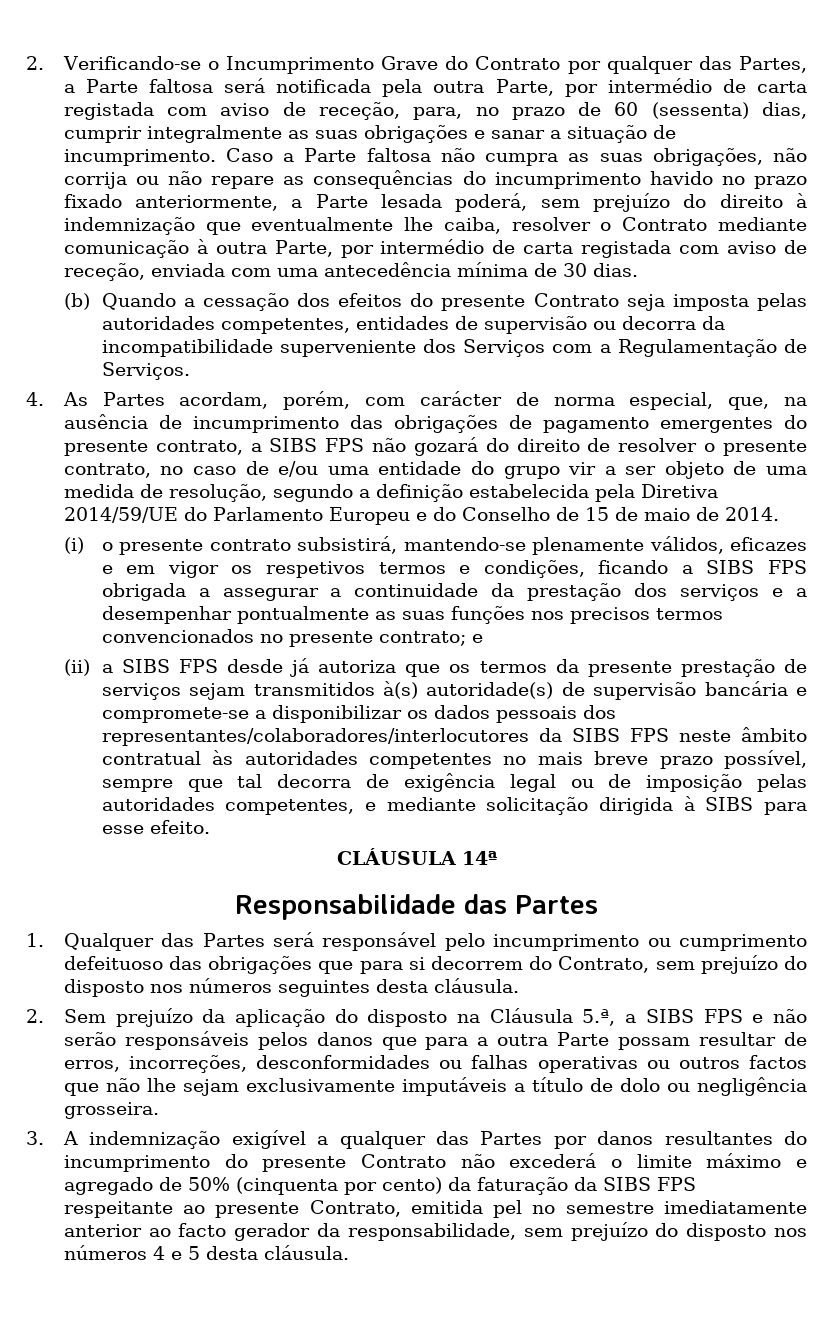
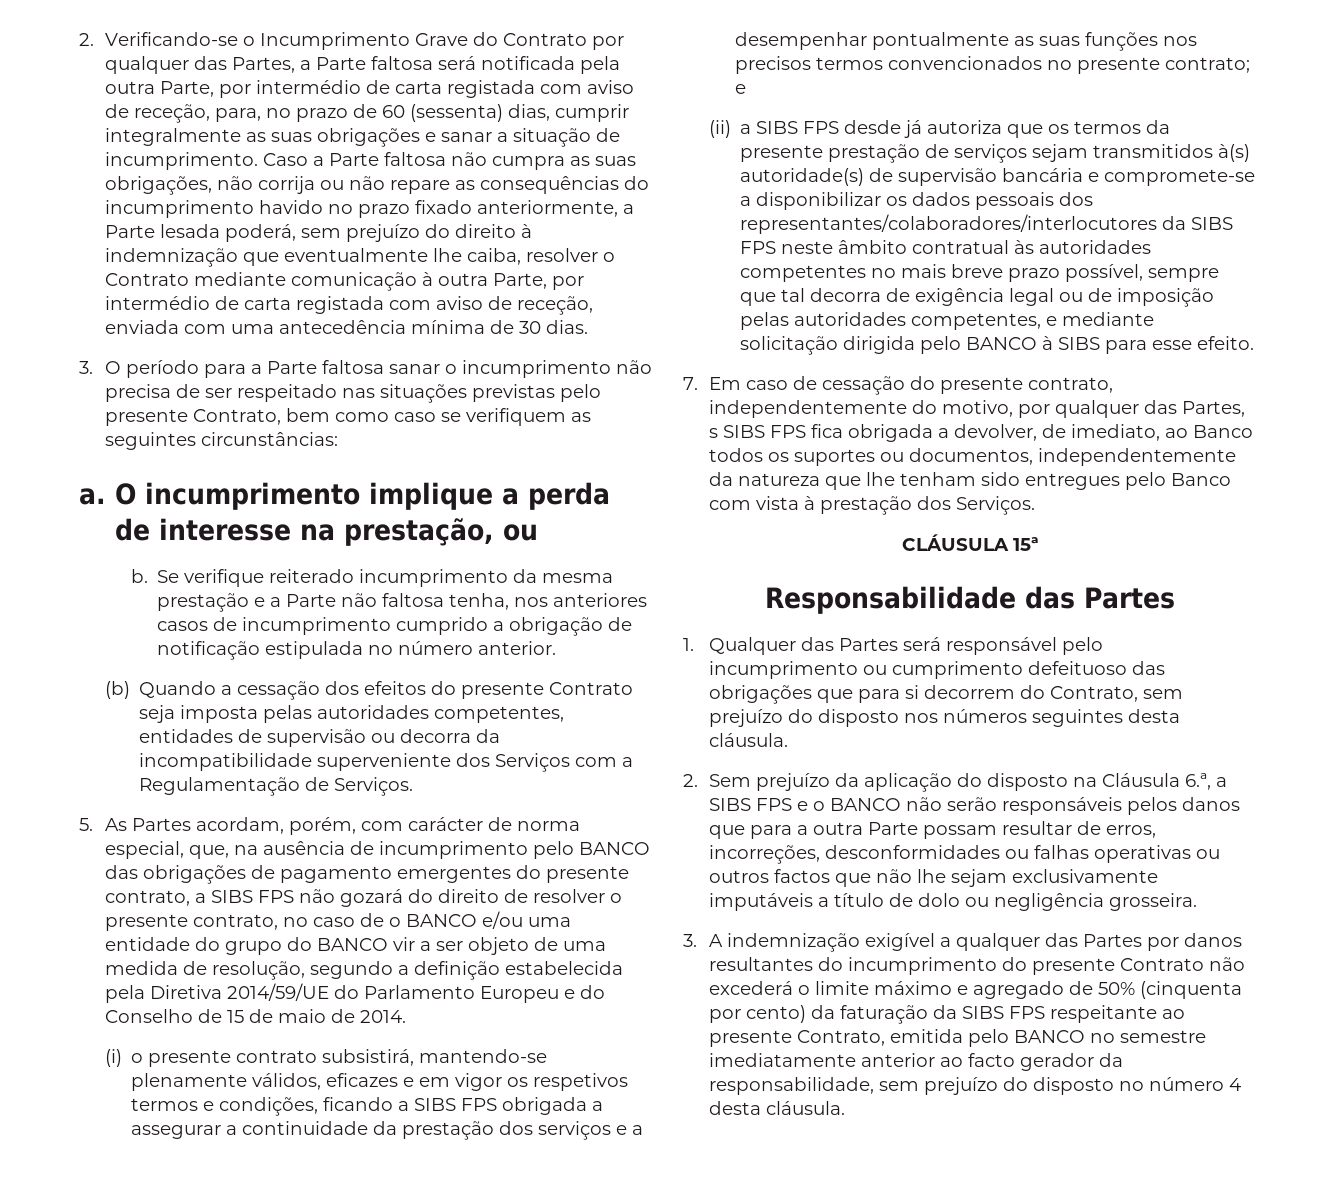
(638, 270) none -> [79,360,653,378] [105,384,602,403] [105,408,592,426] [105,432,339,450] [79,482,611,510] [115,518,539,546] [131,569,614,587] [157,593,648,612] [157,617,633,636] [157,641,557,660] // 3. O período para a Parte faltosa sanar o incumprimento não precisa de ser respeitado nas situações previstas pelo presente Contrato, bem como caso se verifiquem as seguintes circunstâncias: // a. O incumprimento implique a perda de interesse na prestação, ou // b. Se verifique reiterado incumprimento da mesma prestação e a Parte não faltosa tenha, nos anteriores casos de incumprimento cumprido a obrigação de notificação estipulada no número anterior.
[26,392,44,406] 4. -> [79,818,93,831] 5.
(339, 424) none -> [533,841,651,859] pelo BANCO
(269, 468) none -> [389,914,478,927] o BANCO
(560, 472) none -> [287,937,389,951] do BANCO
(674, 806) none -> [920,336,1038,354] pelo BANCO
(210, 827) none -> [683,376,1114,395] [709,400,1246,418] [709,424,1254,442] [709,448,1237,466] [709,472,1232,490] [709,496,1036,515] // 7. Em caso de cessação do presente contrato, independentemente do motivo, por qualquer das Partes, s SIBS FPS fica obrigada a devolver, de imediato, ao Banco todos os suportes ou documentos, independentemente da natureza que lhe tenham sido entregues pelo Banco com vista à prestação dos Serviços.
[461,851,497,865] 14ª -> [1012,537,1039,551] 15ª
[582,1009,616,1026] 5.ª, -> [1185,773,1212,790] 6.ª,
(764, 1018) none -> [813,798,902,811] o BANCO
[493,1200,523,1218] pel -> [968,1029,1086,1047] pelo BANCO
[774,1228,807,1237] [63,1245,200,1260] nos números 4 e 5 -> [1119,1077,1242,1091] no número 4

